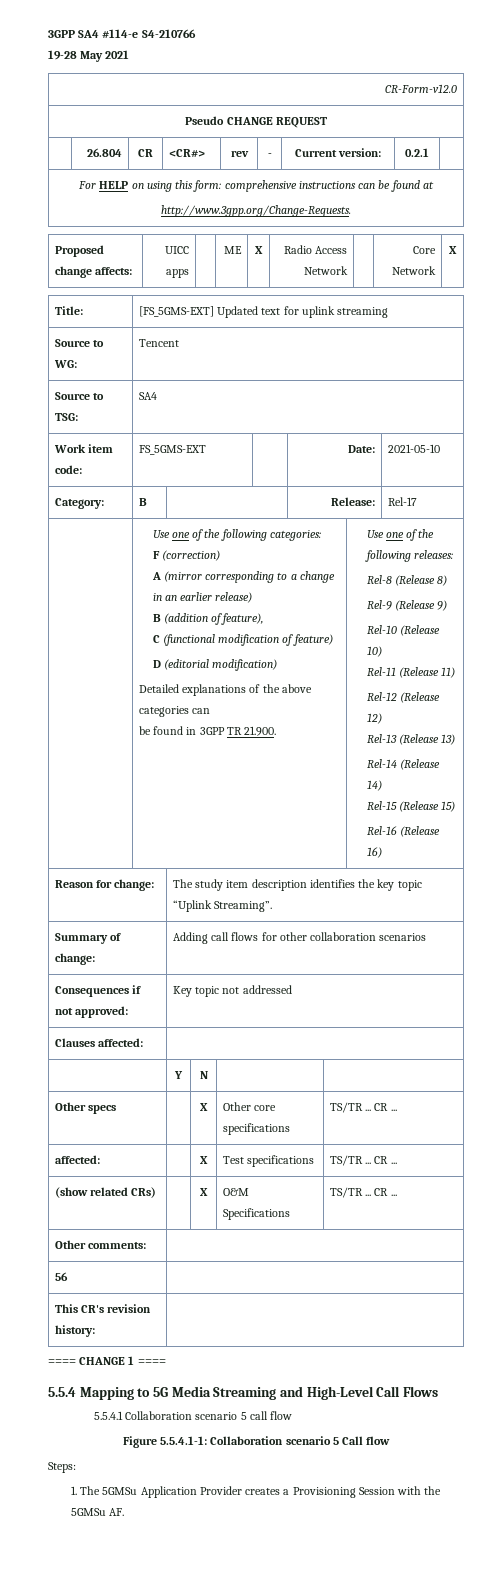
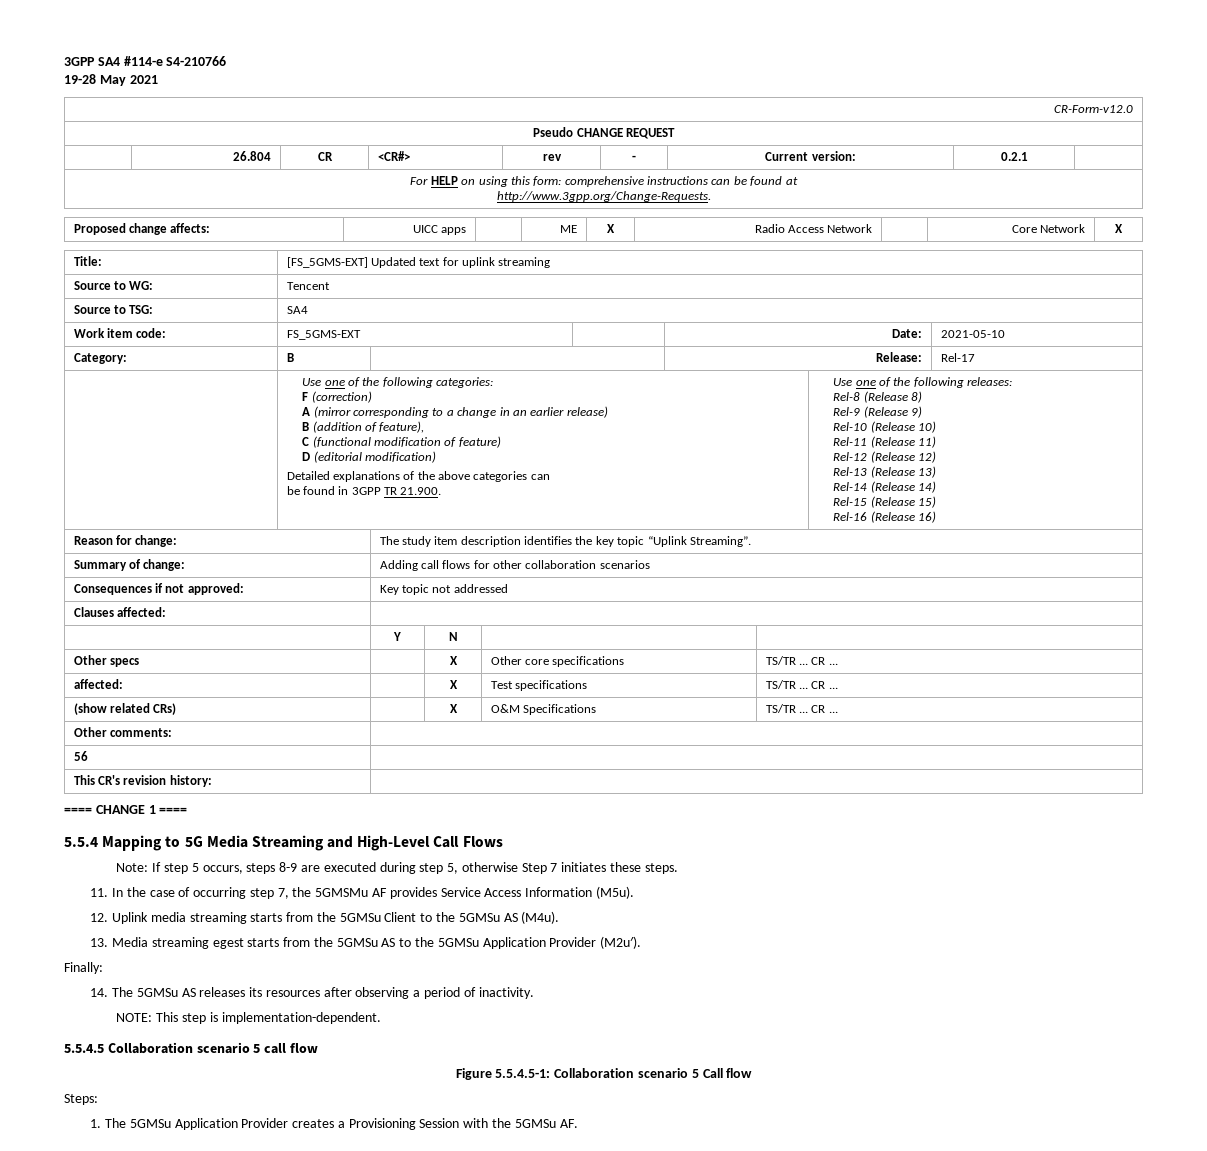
[93,1411,123,1420] 5.5.4.1 -> [116,862,678,874] [90,886,634,899] [90,911,560,924] [90,936,642,949] [64,962,103,974] [90,987,534,999] [116,1012,381,1024] [64,1044,104,1053] Note: If step 5 occurs, steps 8-9 are executed during step 5, otherwise Step 7 initiates these steps. // 11. In the case of occurring step 7, the 5GMSMu AF provides Service Access Information (M5u). // 12. Uplink media streaming starts from the 5GMSu Client to the 5GMSu AS (M4u). // 13. Media streaming egest starts from the 5GMSu AS to the 5GMSu Application Provider (M2u′). // Finally: // 14. The 5GMSu AS releases its resources after observing a period of inactivity. // NOTE: This step is implementation-dependent. // 5.5.4.5
[160,1436,208,1445] 5.5.4.1-1: -> [495,1069,551,1078] 5.5.4.5-1:

